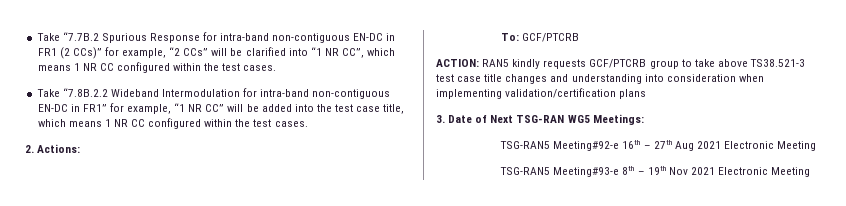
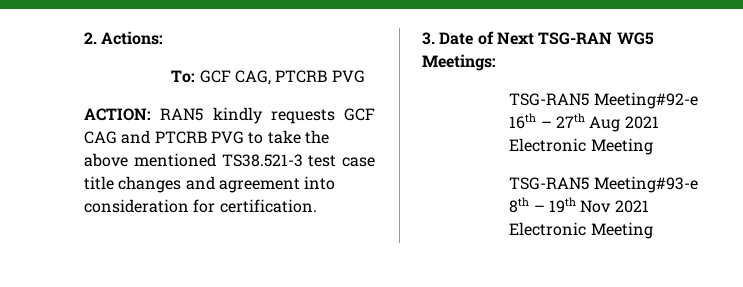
[36,32,396,43] [37,47,396,59] [37,62,277,73] [36,88,391,99] [37,103,405,114] [37,118,308,129] Take “7.7B.2 Spurious Response for intra-band non-contiguous EN-DC in FR1 (2 CCs)” for example, “2 CCs” will be clarified into “1 NR CC”, which means 1 NR CC configured within the test cases. // Take “7.8B.2.2 Wideband Intermodulation for intra-band non-contiguous EN-DC in FR1” for example, “1 NR CC” will be added into the test case title, which means 1 NR CC configured within the test cases. // -> (84, 38) none
[522,33,580,42] GCF/PTCRB -> [199,70,365,85] GCF CAG, PTCRB PVG
[589,59,748,69] GCF/PTCRB group to take above -> [344,108,375,121] [84,130,329,144] [84,153,216,167] GCF CAG and PTCRB PVG to take the above mentioned
[571,74,642,84] understanding -> [218,178,300,193] agreement
[738,74,764,82] [436,88,647,99] when implementing validation/certification plans -> [193,199,317,213] for certification.

